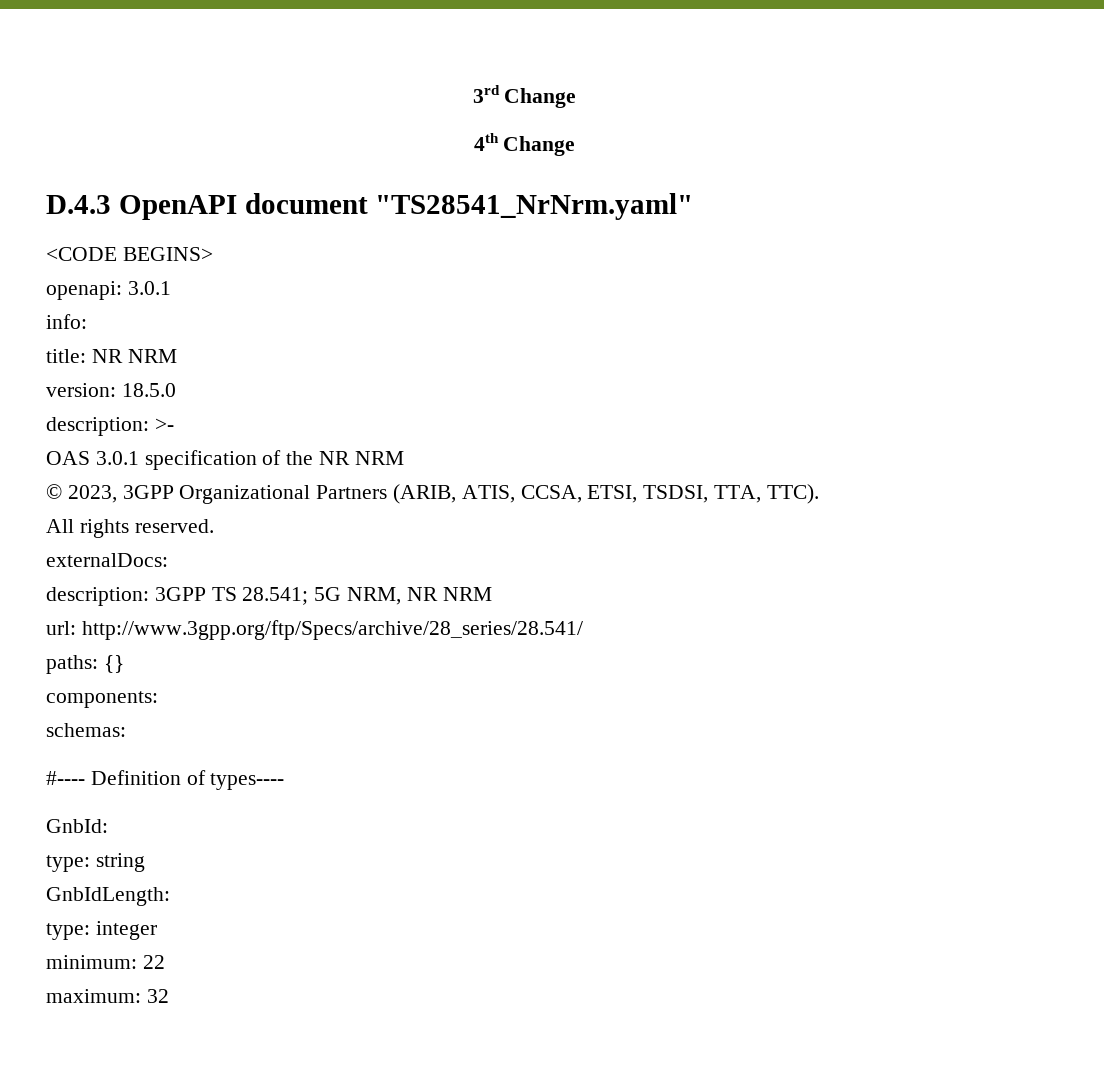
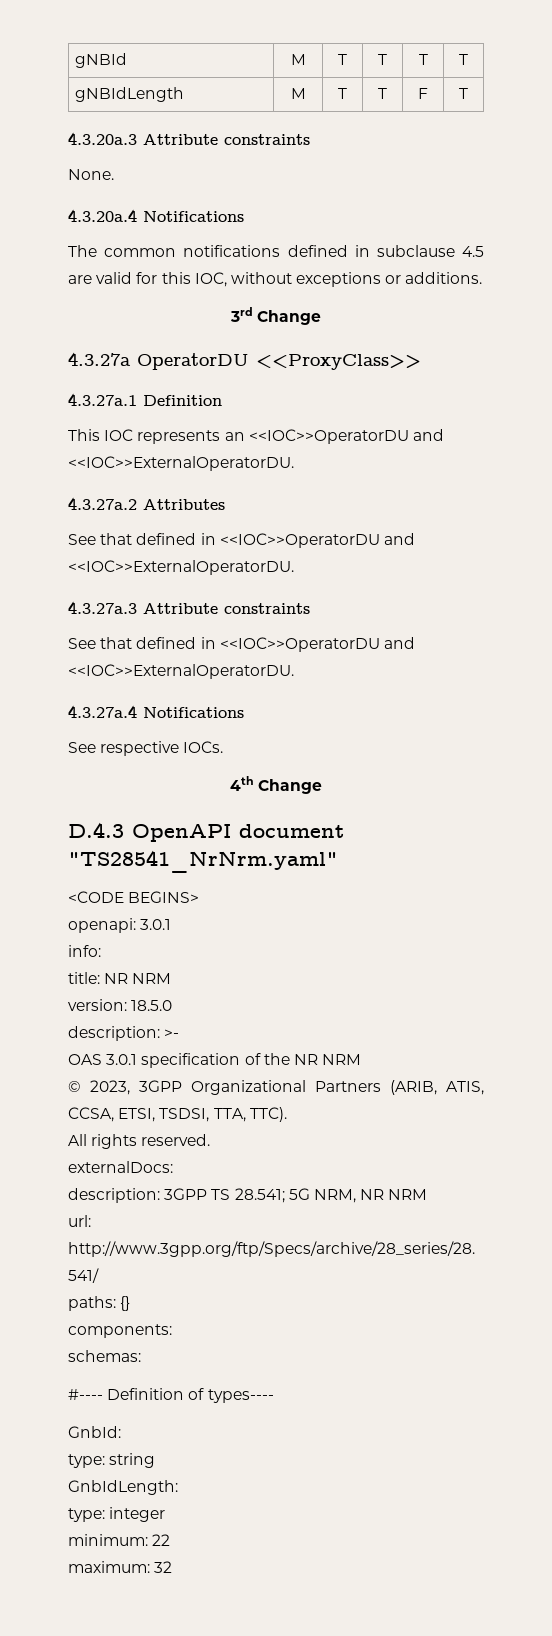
[472,85,577,108] 3rd Change -> [74,53,127,68] [290,54,306,65] [338,54,347,65] [378,54,387,65] [418,54,428,65] [459,54,468,65] [74,87,184,102] [290,88,306,99] [338,88,347,99] [378,88,387,99] [418,88,428,99] [459,88,468,99] [68,132,310,145] [68,169,114,180] [68,209,244,222] [68,245,485,257] [68,272,483,287] [229,307,322,325] [68,352,421,370] [68,393,222,406] [68,429,444,444] [68,456,294,471] [68,497,225,510] [68,533,415,548] [68,560,294,575] [68,601,310,614] [68,637,415,652] [68,664,294,679] [68,705,244,718] [68,741,224,756] gNBId | M | T | T | T | T // gNBIdLength | M | T | T | F | T // 4.3.20a.3 Attribute constraints // None. // 4.3.20a.4 Notifications // The common notifications defined in subclause 4.5 are valid for this IOC, without exceptions or additions. // 3rd Change // 4.3.27a OperatorDU <<ProxyClass>> // 4.3.27a.1 Definition // This IOC represents an <<IOC>>OperatorDU and <<IOC>>ExternalOperatorDU. // 4.3.27a.2 Attributes // See that defined in <<IOC>>OperatorDU and <<IOC>>ExternalOperatorDU. // 4.3.27a.3 Attribute constraints // See that defined in <<IOC>>OperatorDU and <<IOC>>ExternalOperatorDU. // 4.3.27a.4 Notifications // See respective IOCs.

